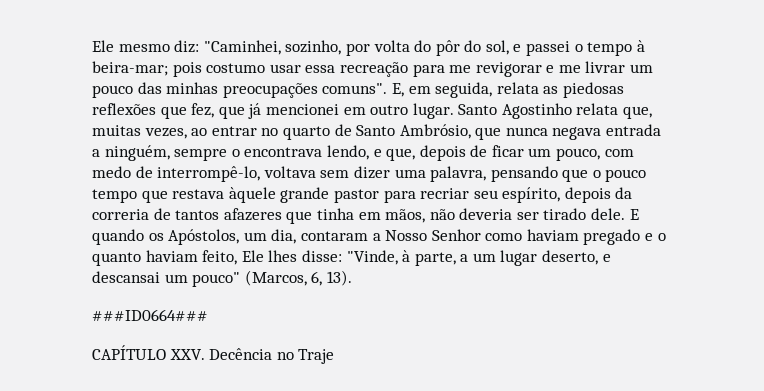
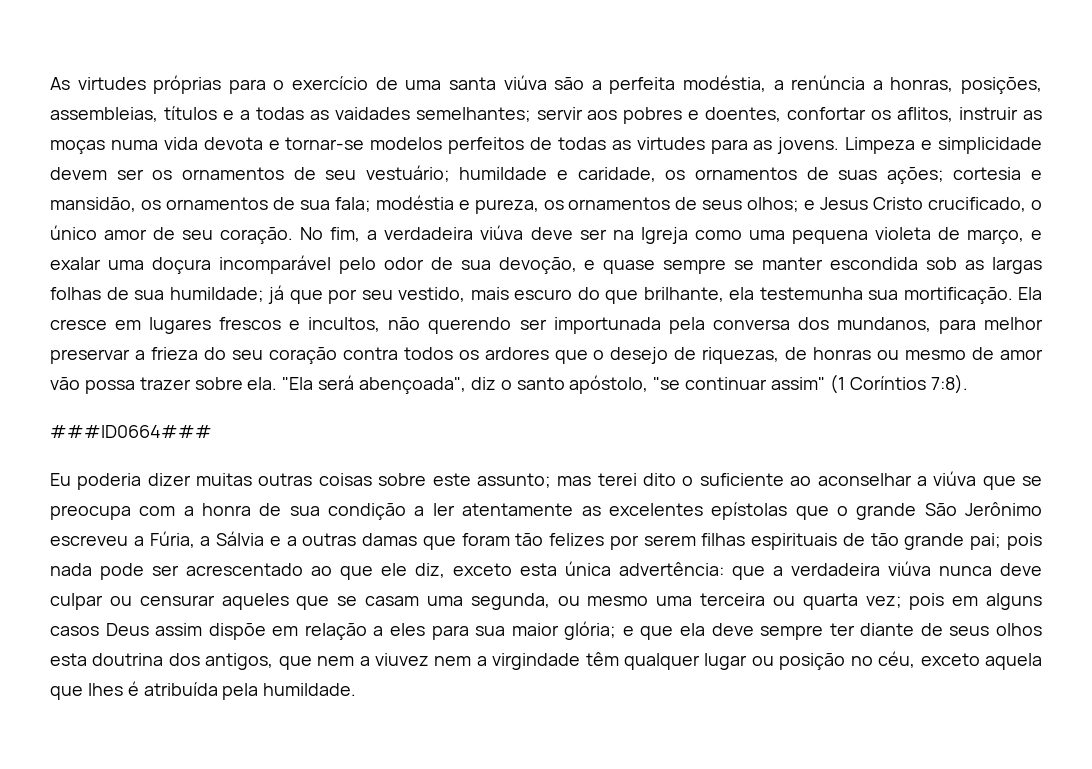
[92,40,645,56] [92,61,654,77] [92,82,624,98] [92,103,653,119] [92,124,662,140] [92,145,634,161] [92,166,647,182] [92,187,633,203] [92,208,639,224] [92,229,666,245] [92,250,611,266] [92,270,352,287] [92,309,208,321] [92,345,335,364] Ele mesmo diz: "Caminhei, sozinho, por volta do pôr do sol, e passei o tempo à beira-mar; pois costumo usar essa recreação para me revigorar e me livrar um pouco das minhas preocupações comuns". E, em seguida, relata as piedosas reflexões que fez, que já mencionei em outro lugar. Santo Agostinho relata que, muitas vezes, ao entrar no quarto de Santo Ambrósio, que nunca negava entrada a ninguém, sempre o encontrava lendo, e que, depois de ficar um pouco, com medo de interrompê-lo, voltava sem dizer uma palavra, pensando que o pouco tempo que restava àquele grande pastor para recriar seu espírito, depois da correria de tantos afazeres que tinha em mãos, não deveria ser tirado dele. E quando os Apóstolos, um dia, contaram a Nosso Senhor como haviam pregado e o quanto haviam feito, Ele lhes disse: "Vinde, à parte, a um lugar deserto, e descansai um pouco" (Marcos, 6, 13). // ###ID0664### // CAPÍTULO XXV. Decência no Traje -> [50,75,1042,94] [50,106,1043,124] [50,137,1042,154] [50,165,1042,184] [50,195,1043,214] [50,225,1042,244] [50,255,1043,274] [50,285,1042,304] [50,317,1044,334] [50,347,1044,364] [50,374,968,394] [50,425,212,438] [50,471,1042,490] [50,502,1043,520] [50,531,1043,550] [50,561,1042,580] [50,593,1043,610] [50,621,1042,640] [50,651,1043,670] [50,681,357,700] As virtudes próprias para o exercício de uma santa viúva são a perfeita modéstia, a renúncia a honras, posições, assembleias, títulos e a todas as vaidades semelhantes; servir aos pobres e doentes, confortar os aflitos, instruir as moças numa vida devota e tornar-se modelos perfeitos de todas as virtudes para as jovens. Limpeza e simplicidade devem ser os ornamentos de seu vestuário; humildade e caridade, os ornamentos de suas ações; cortesia e mansidão, os ornamentos de sua fala; modéstia e pureza, os ornamentos de seus olhos; e Jesus Cristo crucificado, o único amor de seu coração. No fim, a verdadeira viúva deve ser na Igreja como uma pequena violeta de março, e exalar uma doçura incomparável pelo odor de sua devoção, e quase sempre se manter escondida sob as largas folhas de sua humildade; já que por seu vestido, mais escuro do que brilhante, ela testemunha sua mortificação. Ela cresce em lugares frescos e incultos, não querendo ser importunada pela conversa dos mundanos, para melhor preservar a frieza do seu coração contra todos os ardores que o desejo de riquezas, de honras ou mesmo de amor vão possa trazer sobre ela. "Ela será abençoada", diz o santo apóstolo, "se continuar assim" (1 Coríntios 7:8). // ###ID0664### // Eu poderia dizer muitas outras coisas sobre este assunto; mas terei dito o suficiente ao aconselhar a viúva que se preocupa com a honra de sua condição a ler atentamente as excelentes epístolas que o grande São Jerônimo escreveu a Fúria, a Sálvia e a outras damas que foram tão felizes por serem filhas espirituais de tão grande pai; pois nada pode ser acrescentado ao que ele diz, exceto esta única advertência: que a verdadeira viúva nunca deve culpar ou censurar aqueles que se casam uma segunda, ou mesmo uma terceira ou quarta vez; pois em alguns casos Deus assim dispõe em relação a eles para sua maior glória; e que ela deve sempre ter diante de seus olhos esta doutrina dos antigos, que nem a viuvez nem a virgindade têm qualquer lugar ou posição no céu, exceto aquela que lhes é atribuída pela humildade.

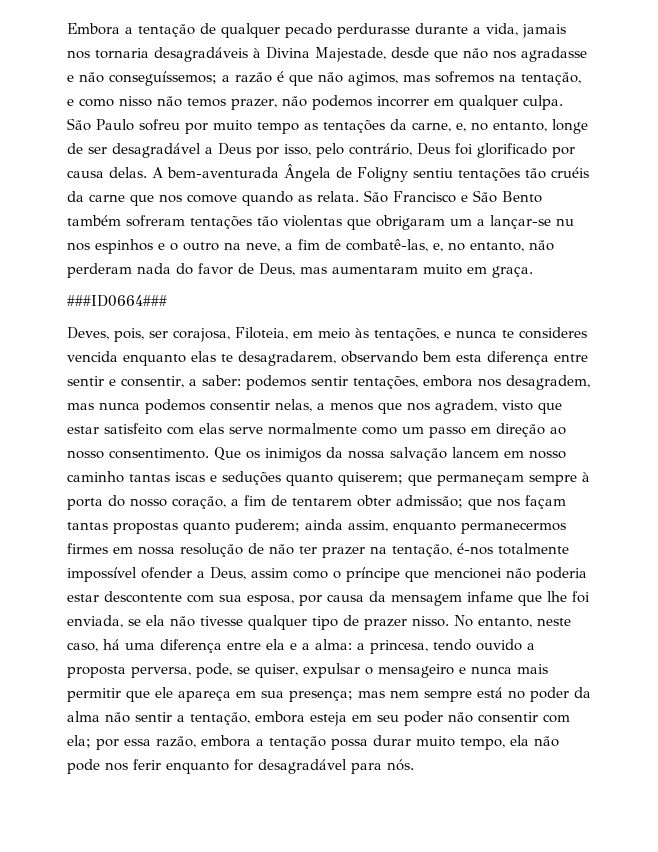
[50,75,1042,94] [50,106,1043,124] [50,137,1042,154] [50,165,1042,184] [50,195,1043,214] [50,225,1042,244] [50,255,1043,274] [50,285,1042,304] [50,317,1044,334] [50,347,1044,364] [50,374,968,394] [50,425,212,438] [50,471,1042,490] [50,502,1043,520] [50,531,1043,550] [50,561,1042,580] [50,593,1043,610] [50,621,1042,640] [50,651,1043,670] [50,681,357,700] As virtudes próprias para o exercício de uma santa viúva são a perfeita modéstia, a renúncia a honras, posições, assembleias, títulos e a todas as vaidades semelhantes; servir aos pobres e doentes, confortar os aflitos, instruir as moças numa vida devota e tornar-se modelos perfeitos de todas as virtudes para as jovens. Limpeza e simplicidade devem ser os ornamentos de seu vestuário; humildade e caridade, os ornamentos de suas ações; cortesia e mansidão, os ornamentos de sua fala; modéstia e pureza, os ornamentos de seus olhos; e Jesus Cristo crucificado, o único amor de seu coração. No fim, a verdadeira viúva deve ser na Igreja como uma pequena violeta de março, e exalar uma doçura incomparável pelo odor de sua devoção, e quase sempre se manter escondida sob as largas folhas de sua humildade; já que por seu vestido, mais escuro do que brilhante, ela testemunha sua mortificação. Ela cresce em lugares frescos e incultos, não querendo ser importunada pela conversa dos mundanos, para melhor preservar a frieza do seu coração contra todos os ardores que o desejo de riquezas, de honras ou mesmo de amor vão possa trazer sobre ela. "Ela será abençoada", diz o santo apóstolo, "se continuar assim" (1 Coríntios 7:8). // ###ID0664### // Eu poderia dizer muitas outras coisas sobre este assunto; mas terei dito o suficiente ao aconselhar a viúva que se preocupa com a honra de sua condição a ler atentamente as excelentes epístolas que o grande São Jerônimo escreveu a Fúria, a Sálvia e a outras damas que foram tão felizes por serem filhas espirituais de tão grande pai; pois nada pode ser acrescentado ao que ele diz, exceto esta única advertência: que a verdadeira viúva nunca deve culpar ou censurar aqueles que se casam uma segunda, ou mesmo uma terceira ou quarta vez; pois em alguns casos Deus assim dispõe em relação a eles para sua maior glória; e que ela deve sempre ter diante de seus olhos esta doutrina dos antigos, que nem a viuvez nem a virgindade têm qualquer lugar ou posição no céu, exceto aquela que lhes é atribuída pela humildade. -> [67,23,566,38] [67,47,587,62] [67,71,581,86] [67,95,563,110] [67,118,588,134] [67,143,575,158] [67,164,589,182] [67,190,542,206] [67,215,574,230] [67,239,554,254] [67,263,533,278] [67,295,167,307] [67,327,587,342] [67,351,588,366] [67,375,590,390] [67,399,562,414] [67,423,566,438] [67,447,566,462] [67,471,590,486] [67,495,566,510] [67,519,566,534] [67,543,569,558] [67,567,587,582] [67,591,590,606] [67,615,571,630] [67,639,535,654] [67,663,548,678] [67,687,591,702] [67,711,570,726] [67,735,559,750] [67,759,414,774] Embora a tentação de qualquer pecado perdurasse durante a vida, jamais nos tornaria desagradáveis à Divina Majestade, desde que não nos agradasse e não conseguíssemos; a razão é que não agimos, mas sofremos na tentação, e como nisso não temos prazer, não podemos incorrer em qualquer culpa. São Paulo sofreu por muito tempo as tentações da carne, e, no entanto, longe de ser desagradável a Deus por isso, pelo contrário, Deus foi glorificado por causa delas. A bem-aventurada Ângela de Foligny sentiu tentações tão cruéis da carne que nos comove quando as relata. São Francisco e São Bento também sofreram tentações tão violentas que obrigaram um a lançar-se nu nos espinhos e o outro na neve, a fim de combatê-las, e, no entanto, não perderam nada do favor de Deus, mas aumentaram muito em graça. // ###ID0664### // Deves, pois, ser corajosa, Filoteia, em meio às tentações, e nunca te consideres vencida enquanto elas te desagradarem, observando bem esta diferença entre sentir e consentir, a saber: podemos sentir tentações, embora nos desagradem, mas nunca podemos consentir nelas, a menos que nos agradem, visto que estar satisfeito com elas serve normalmente como um passo em direção ao nosso consentimento. Que os inimigos da nossa salvação lancem em nosso caminho tantas iscas e seduções quanto quiserem; que permaneçam sempre à porta do nosso coração, a fim de tentarem obter admissão; que nos façam tantas propostas quanto puderem; ainda assim, enquanto permanecermos firmes em nossa resolução de não ter prazer na tentação, é-nos totalmente impossível ofender a Deus, assim como o príncipe que mencionei não poderia estar descontente com sua esposa, por causa da mensagem infame que lhe foi enviada, se ela não tivesse qualquer tipo de prazer nisso. No entanto, neste caso, há uma diferença entre ela e a alma: a princesa, tendo ouvido a proposta perversa, pode, se quiser, expulsar o mensageiro e nunca mais permitir que ele apareça em sua presença; mas nem sempre está no poder da alma não sentir a tentação, embora esteja em seu poder não consentir com ela; por essa razão, embora a tentação possa durar muito tempo, ela não pode nos ferir enquanto for desagradável para nós.

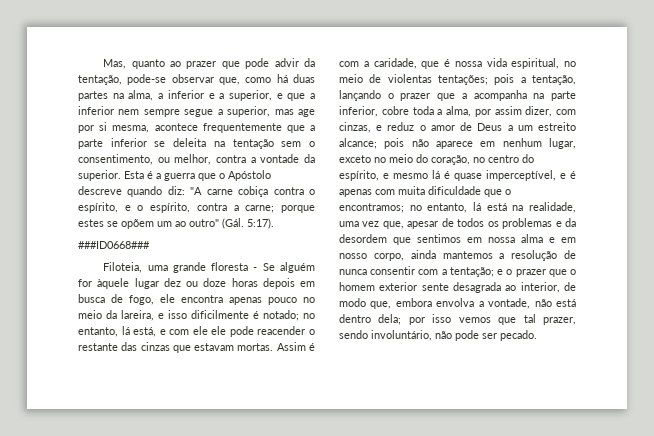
[67,23,566,38] [67,47,587,62] [67,71,581,86] [67,95,563,110] [67,118,588,134] [67,143,575,158] [67,164,589,182] [67,190,542,206] [67,215,574,230] [67,239,554,254] [67,263,533,278] [67,295,167,307] [67,327,587,342] [67,351,588,366] [67,375,590,390] [67,399,562,414] [67,423,566,438] [67,447,566,462] [67,471,590,486] [67,495,566,510] [67,519,566,534] [67,543,569,558] [67,567,587,582] [67,591,590,606] [67,615,571,630] [67,639,535,654] [67,663,548,678] [67,687,591,702] [67,711,570,726] [67,735,559,750] [67,759,414,774] Embora a tentação de qualquer pecado perdurasse durante a vida, jamais nos tornaria desagradáveis à Divina Majestade, desde que não nos agradasse e não conseguíssemos; a razão é que não agimos, mas sofremos na tentação, e como nisso não temos prazer, não podemos incorrer em qualquer culpa. São Paulo sofreu por muito tempo as tentações da carne, e, no entanto, longe de ser desagradável a Deus por isso, pelo contrário, Deus foi glorificado por causa delas. A bem-aventurada Ângela de Foligny sentiu tentações tão cruéis da carne que nos comove quando as relata. São Francisco e São Bento também sofreram tentações tão violentas que obrigaram um a lançar-se nu nos espinhos e o outro na neve, a fim de combatê-las, e, no entanto, não perderam nada do favor de Deus, mas aumentaram muito em graça. // ###ID0664### // Deves, pois, ser corajosa, Filoteia, em meio às tentações, e nunca te consideres vencida enquanto elas te desagradarem, observando bem esta diferença entre sentir e consentir, a saber: podemos sentir tentações, embora nos desagradem, mas nunca podemos consentir nelas, a menos que nos agradem, visto que estar satisfeito com elas serve normalmente como um passo em direção ao nosso consentimento. Que os inimigos da nossa salvação lancem em nosso caminho tantas iscas e seduções quanto quiserem; que permaneçam sempre à porta do nosso coração, a fim de tentarem obter admissão; que nos façam tantas propostas quanto puderem; ainda assim, enquanto permanecermos firmes em nossa resolução de não ter prazer na tentação, é-nos totalmente impossível ofender a Deus, assim como o príncipe que mencionei não poderia estar descontente com sua esposa, por causa da mensagem infame que lhe foi enviada, se ela não tivesse qualquer tipo de prazer nisso. No entanto, neste caso, há uma diferença entre ela e a alma: a princesa, tendo ouvido a proposta perversa, pode, se quiser, expulsar o mensageiro e nunca mais permitir que ele apareça em sua presença; mas nem sempre está no poder da alma não sentir a tentação, embora esteja em seu poder não consentir com ela; por essa razão, embora a tentação possa durar muito tempo, ela não pode nos ferir enquanto for desagradável para nós. -> [103,58,315,69] [78,74,316,85] [78,90,315,101] [78,106,315,117] [78,122,315,133] [78,138,315,149] [78,154,315,165] [78,170,271,181] [78,186,315,197] [78,202,315,213] [78,218,274,229] [78,241,150,249] [103,262,315,273] [78,278,315,289] [78,294,315,305] [78,310,315,321] [78,326,315,337] [78,342,315,353] [339,58,576,69] [339,74,576,85] [339,90,576,101] [339,106,576,117] [339,122,576,133] [339,138,576,149] [339,154,534,165] [339,170,576,181] [339,186,511,197] [339,202,576,213] [339,218,576,229] [339,234,576,245] [339,250,576,261] [339,266,576,277] [339,282,576,293] [339,298,576,309] [339,314,576,325] [339,330,537,341] Mas, quanto ao prazer que pode advir da tentação, pode-se observar que, como há duas partes na alma, a inferior e a superior, e que a inferior nem sempre segue a superior, mas age por si mesma, acontece frequentemente que a parte inferior se deleita na tentação sem o consentimento, ou melhor, contra a vontade da superior. Esta é a guerra que o Apóstolo descreve quando diz: "A carne cobiça contra o espírito, e o espírito, contra a carne; porque estes se opõem um ao outro" (Gál. 5:17). // ###ID0668### // Filoteia, uma grande floresta - Se alguém for àquele lugar dez ou doze horas depois em busca de fogo, ele encontra apenas pouco no meio da lareira, e isso dificilmente é notado; no entanto, lá está, e com ele ele pode reacender o restante das cinzas que estavam mortas. Assim é com a caridade, que é nossa vida espiritual, no meio de violentas tentações; pois a tentação, lançando o prazer que a acompanha na parte inferior, cobre toda a alma, por assim dizer, com cinzas, e reduz o amor de Deus a um estreito alcance; pois não aparece em nenhum lugar, exceto no meio do coração, no centro do espírito, e mesmo lá é quase imperceptível, e é apenas com muita dificuldade que o encontramos; no entanto, lá está na realidade, uma vez que, apesar de todos os problemas e da desordem que sentimos em nossa alma e em nosso corpo, ainda mantemos a resolução de nunca consentir com a tentação; e o prazer que o homem exterior sente desagrada ao interior, de modo que, embora envolva a vontade, não está dentro dela; por isso vemos que tal prazer, sendo involuntário, não pode ser pecado.

